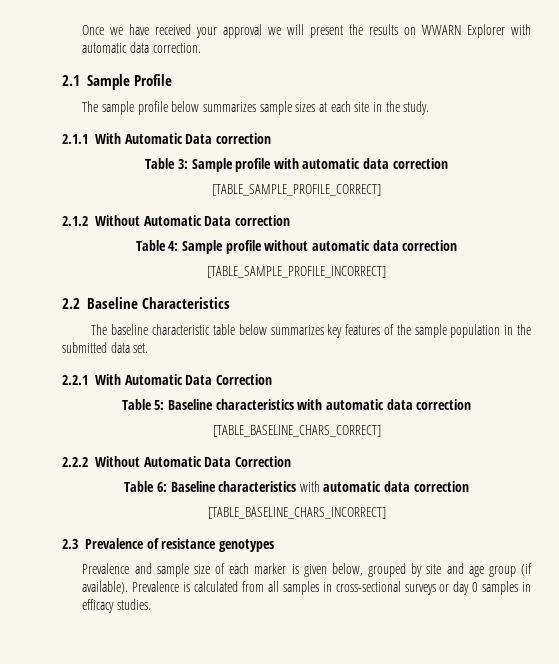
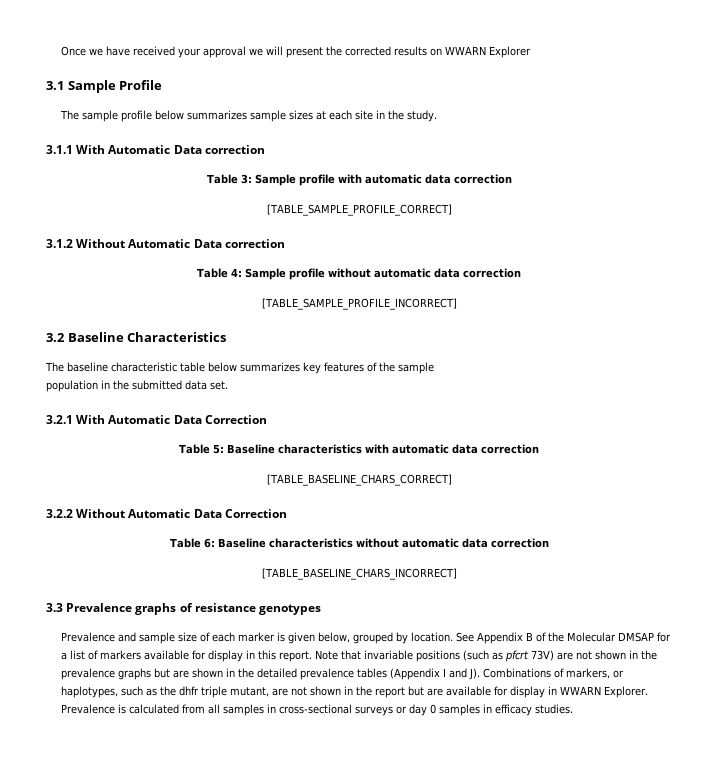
(364, 29) none -> [344,46,391,56] corrected
[511,24,532,35] [82,42,201,53] [62,75,80,86] with automatic data correction. // 2.1 -> [46,81,64,90] // 3.1
[62,134,88,144] 2.1.1 -> [46,145,73,154] 3.1.1
[62,216,88,226] 2.1.2 -> [46,239,73,248] 3.1.2
[62,298,80,309] 2.2 -> [46,333,65,342] 3.2
(447, 331) none -> (434, 368) //
[62,375,88,385] 2.2.1 -> [46,415,73,424] 3.2.1
[62,457,88,467] 2.2.2 -> [46,509,73,518] 3.2.2
[299,481,320,492] with -> [355,538,399,548] without
[62,538,144,549] 2.3 Prevalence -> [46,603,177,615] 3.3 Prevalence graphs
[426,563,532,577] [82,581,129,594] site and age group (if available). -> [410,632,671,644] [60,650,657,662] [60,668,624,680] [60,686,648,698] location. See Appendix B of the Molecular DMSAP for a list of markers available for display in this report. Note that invariable positions (such as pfcrt 73V) are not shown in the prevalence graphs but are shown in the detailed prevalence tables (Appendix I and J). Combinations of markers, or haplotypes, such as the dhfr triple mutant, are not shown in the report but are available for display in WWARN Explorer.

